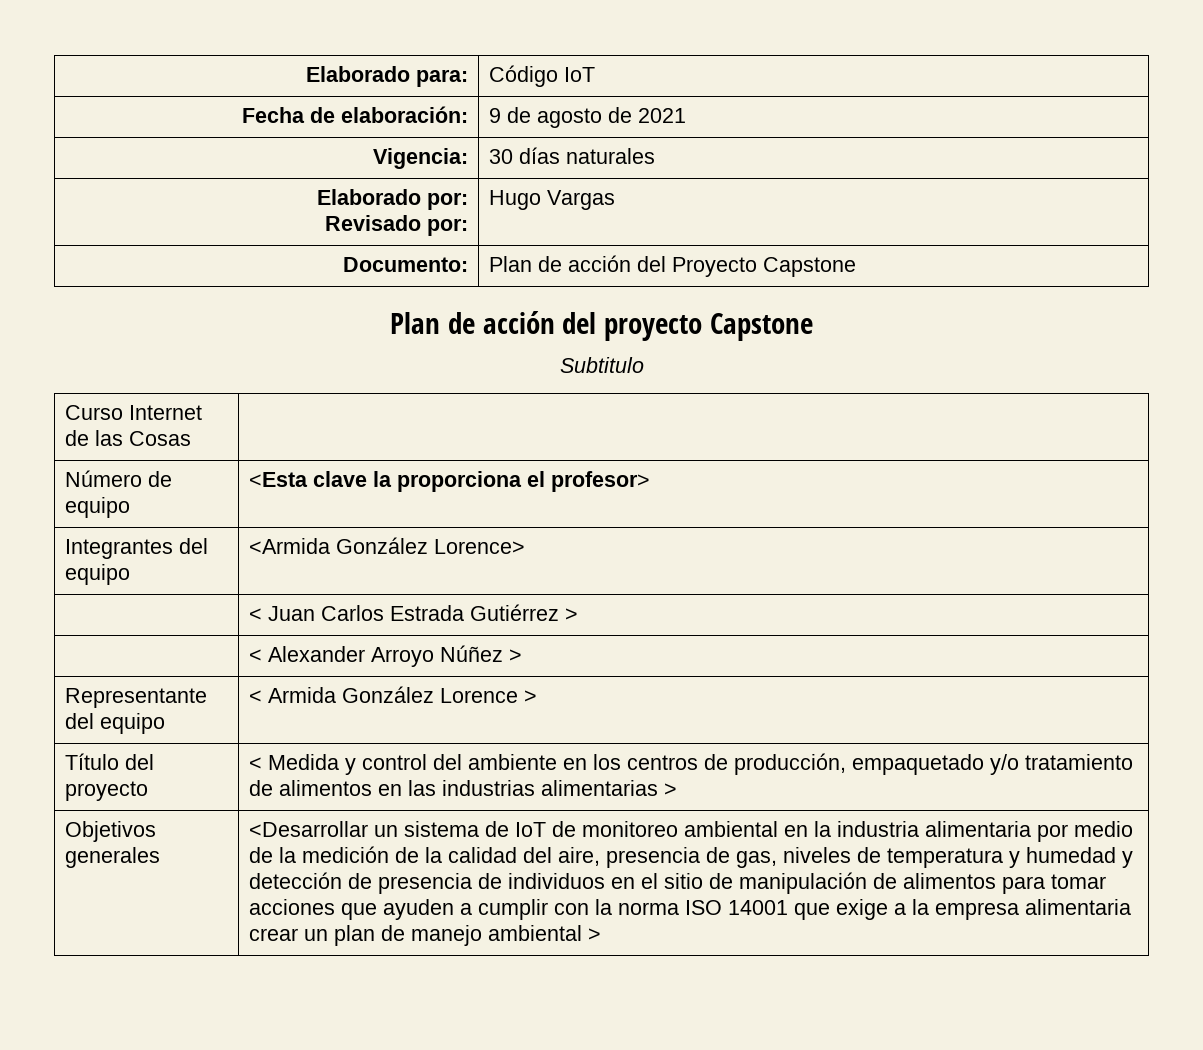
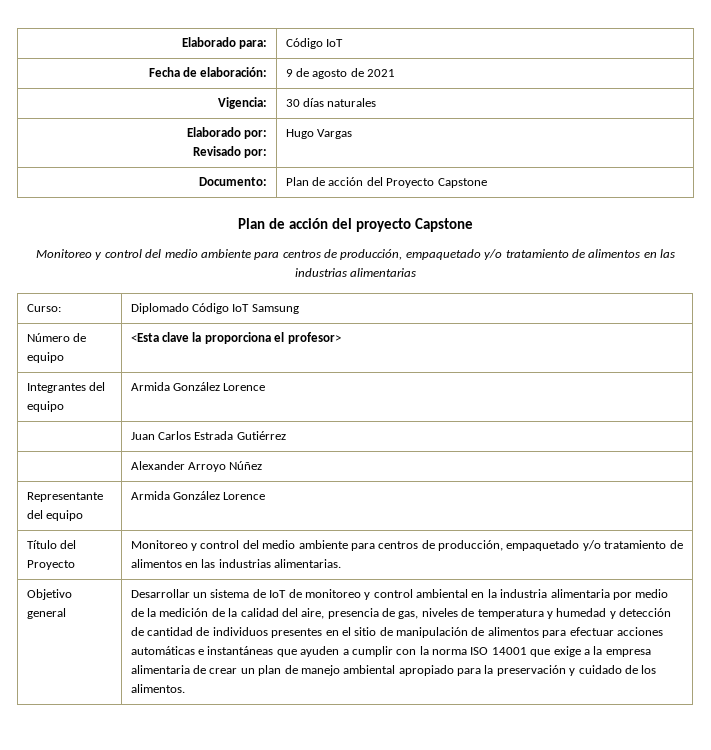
[559,357,644,373] [64,405,202,420] [64,430,191,446] Subtitulo // Curso Internet de las Cosas | -> [36,249,675,260] [294,268,417,277] [26,304,61,312] [130,303,299,314] Monitoreo y control del medio ambiente para centros de producción, empaquetado y/o tratamiento de alimentos en las industrias alimentarias // Curso: | Diplomado Código IoT Samsung
[248,537,525,554] [248,608,262,621] <Armida González Lorence> // | < -> [130,382,266,391] Armida González Lorence // |
[564,608,578,621] [248,649,262,662] > // | < -> (286, 435) // |
[508,649,522,662] > -> (263, 465) none
[248,686,537,703] < Armida González Lorence > -> [130,491,266,500] Armida González Lorence
[64,781,148,801] [248,754,621,775] proyecto | < Medida y control del ambiente en los -> [26,560,75,570] [130,540,375,551] Proyecto | Monitoreo y control del medio ambiente para
[540,780,677,796] [64,821,156,842] [64,847,160,868] [248,821,368,837] alimentarias > // Objetivos generales | <Desarrollar -> [274,559,342,568] [26,589,72,600] [26,608,66,619] [130,589,190,598] alimentarias. // Objetivo general | Desarrollar
(678, 829) none -> [364,589,413,600] y control
[377,873,472,894] presencia -> [147,627,194,636] cantidad
(605, 881) none -> [271,628,323,638] presentes
[1050,874,1106,889] [248,899,335,915] tomar acciones -> [569,627,663,636] [130,646,274,655] efectuar acciones automáticas e instantáneas
(1131, 907) none -> [193,665,207,674] de
[587,928,601,941] > -> [398,665,657,676] [130,684,185,693] apropiado para la preservación y cuidado de los alimentos.

